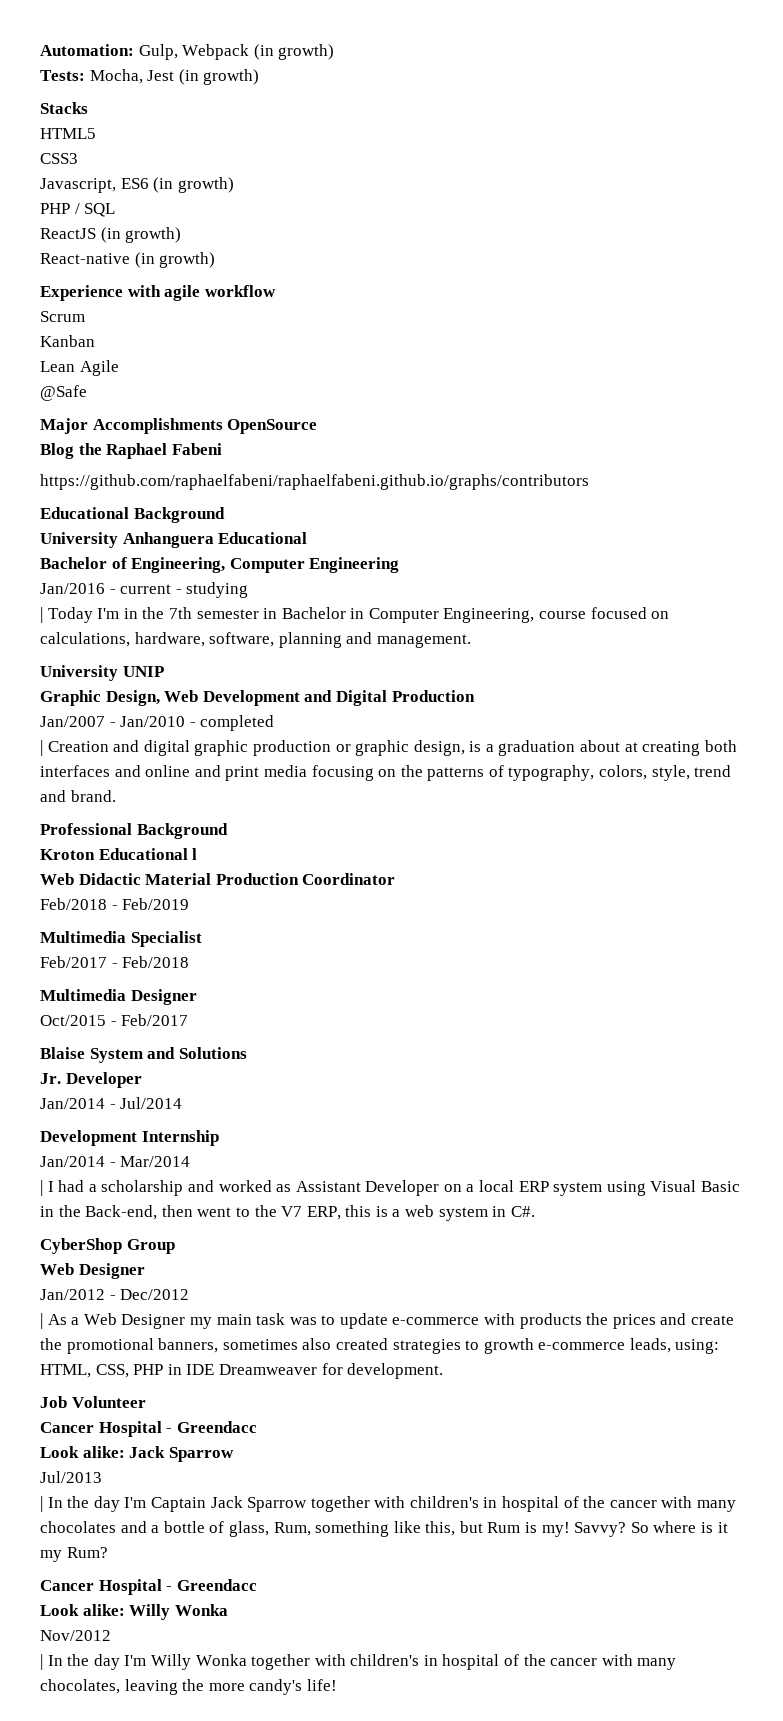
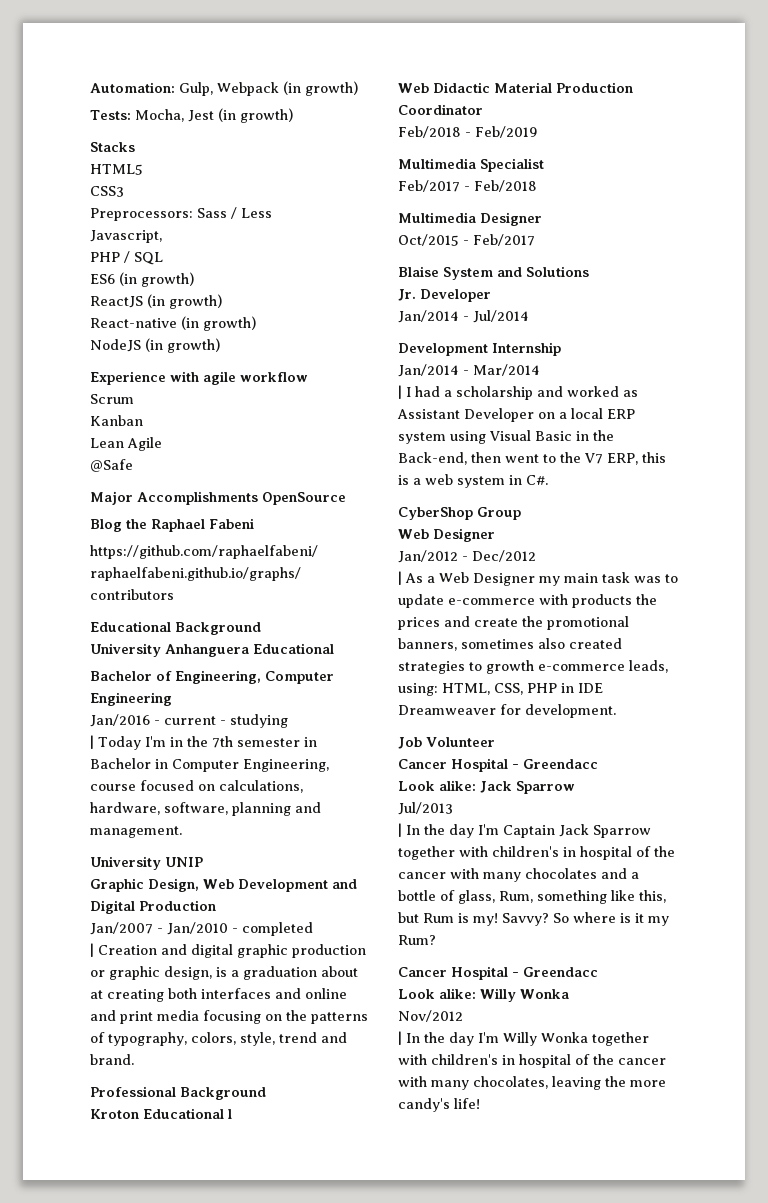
[40,177,234,193] Javascript, ES6 (in growth) -> [90,207,272,221] [90,230,162,243] Preprocessors: Sass / Less // Javascript,
(116, 210) none -> [90,272,194,287] // ES6 (in growth)
(216, 260) none -> [90,338,220,353] // NodeJS (in growth)

